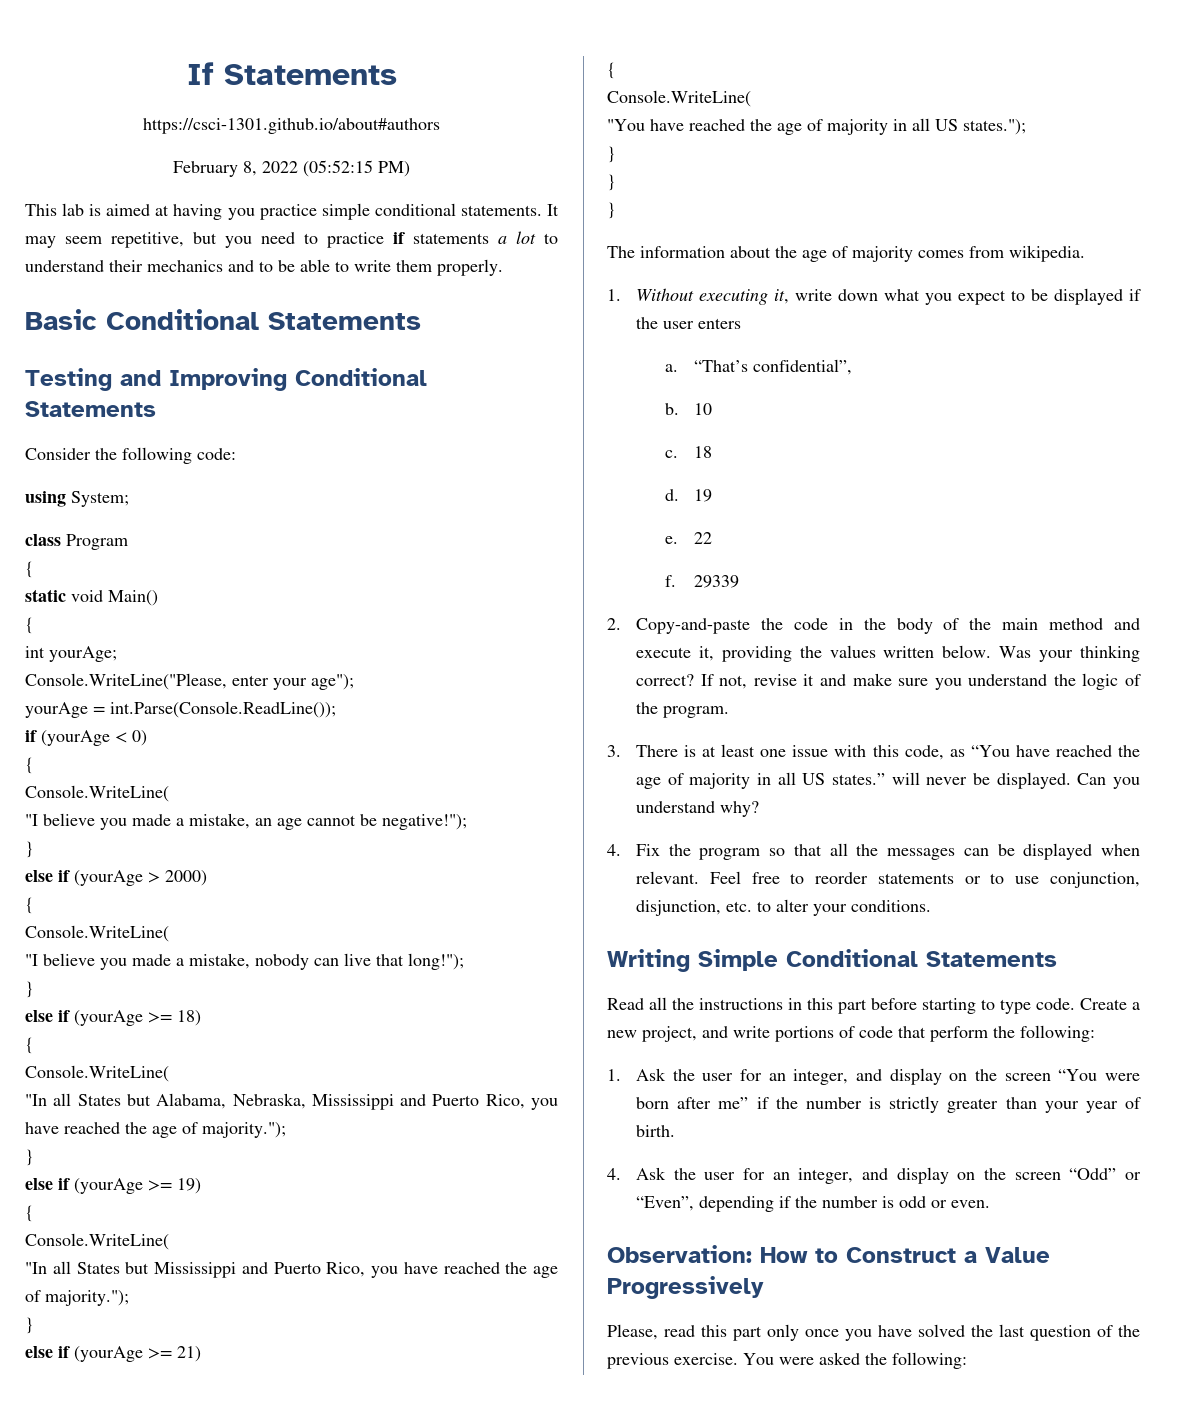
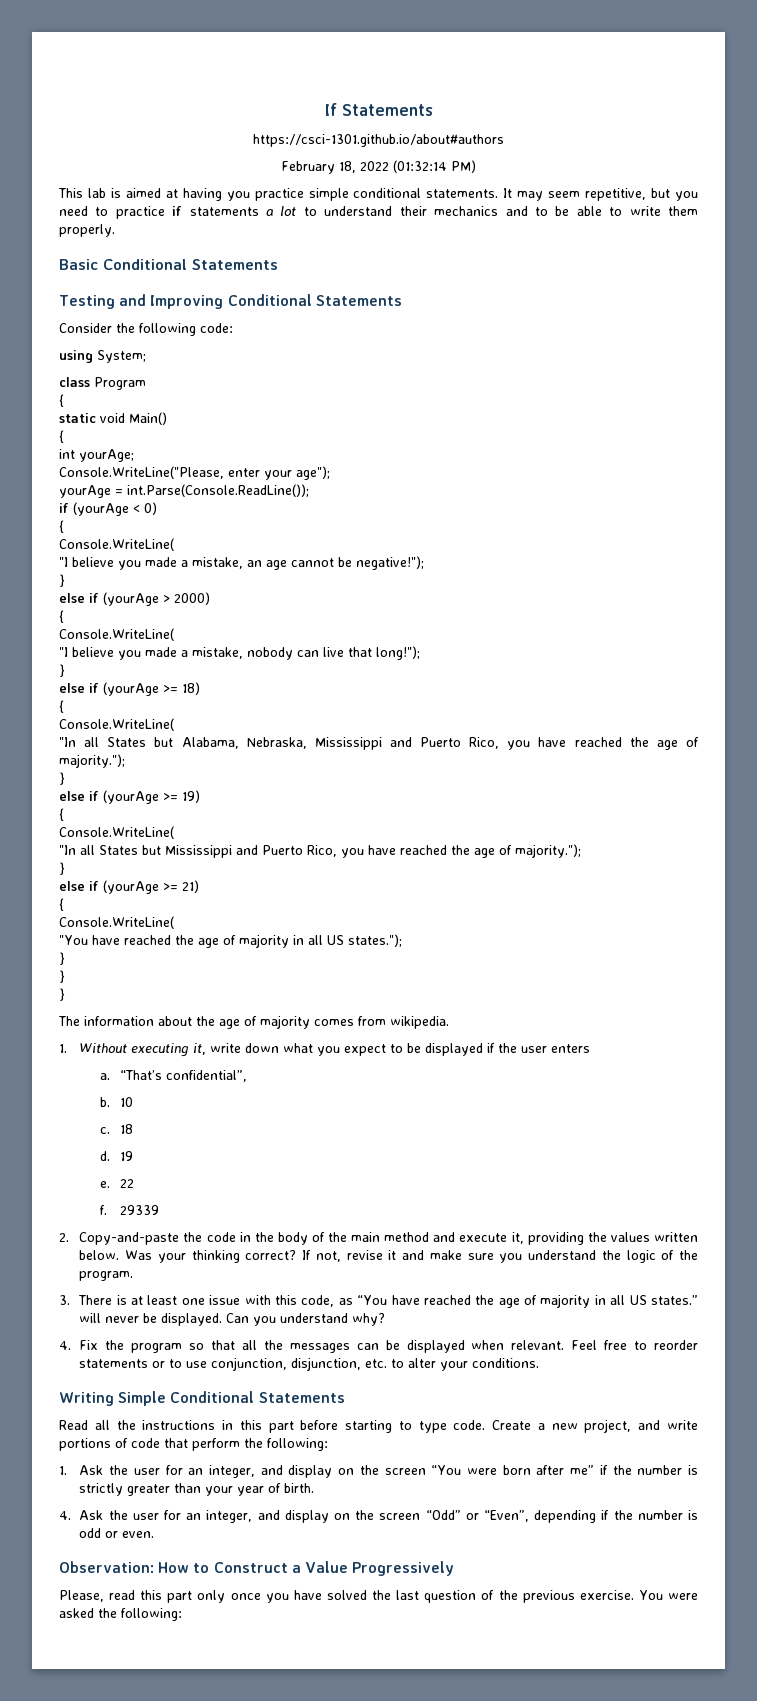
[243,160,373,177] 8, 2022 (05:52:15 -> [339,160,447,173] 18, 2022 (01:32:14

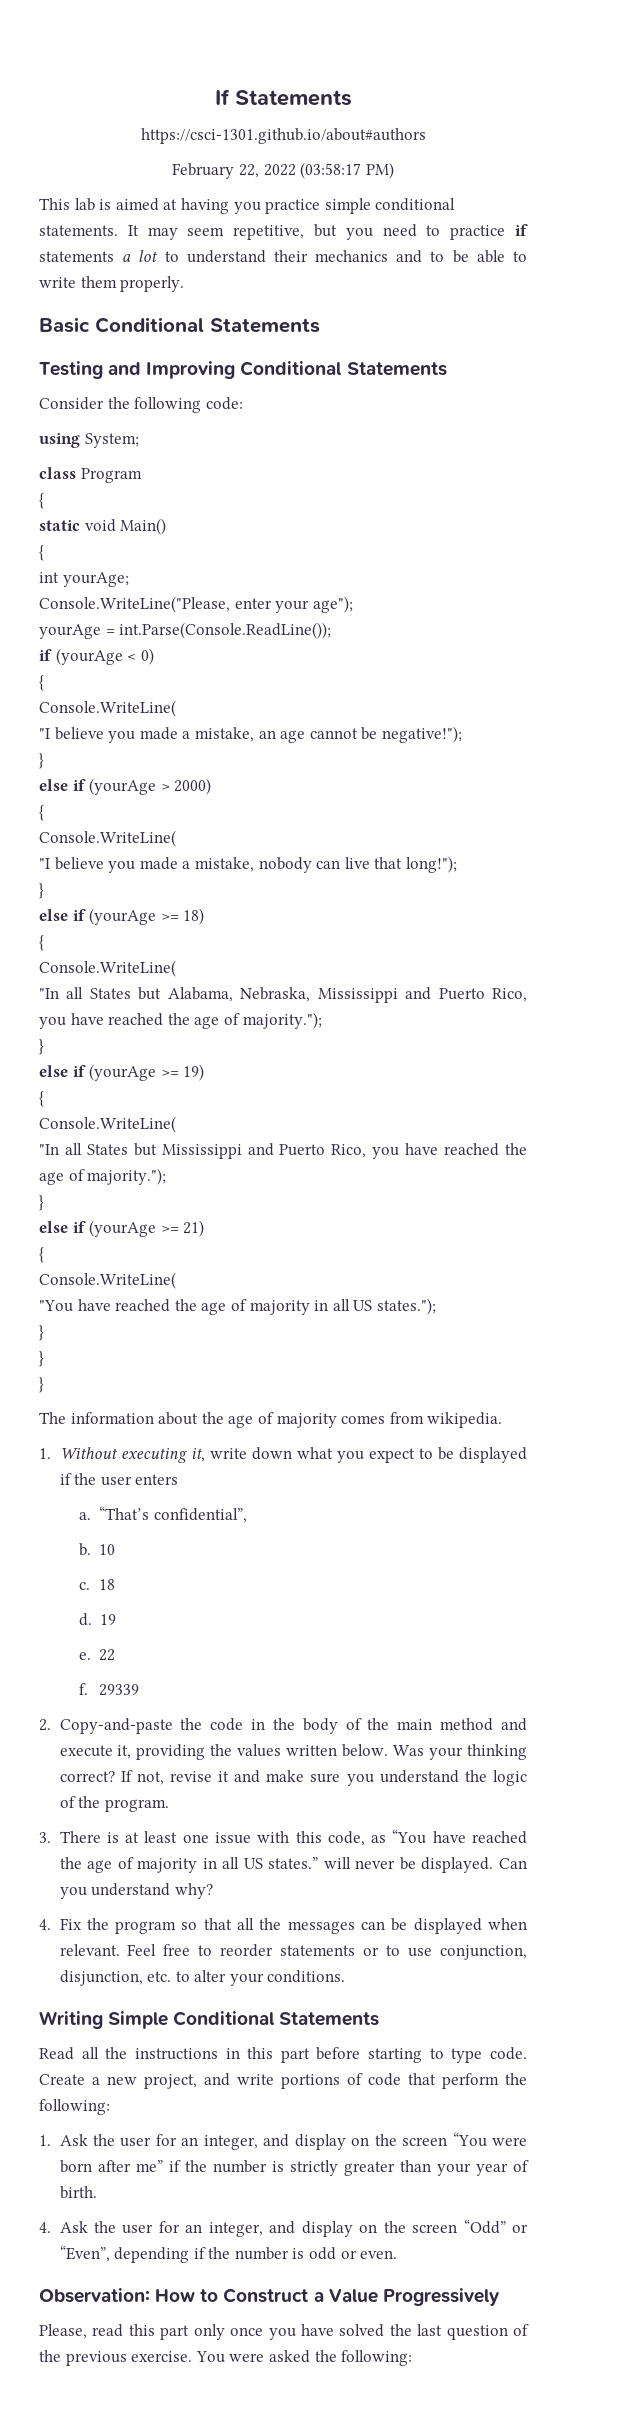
[339,160,447,173] 18, 2022 (01:32:14 -> [238,162,362,179] 22, 2022 (03:58:17

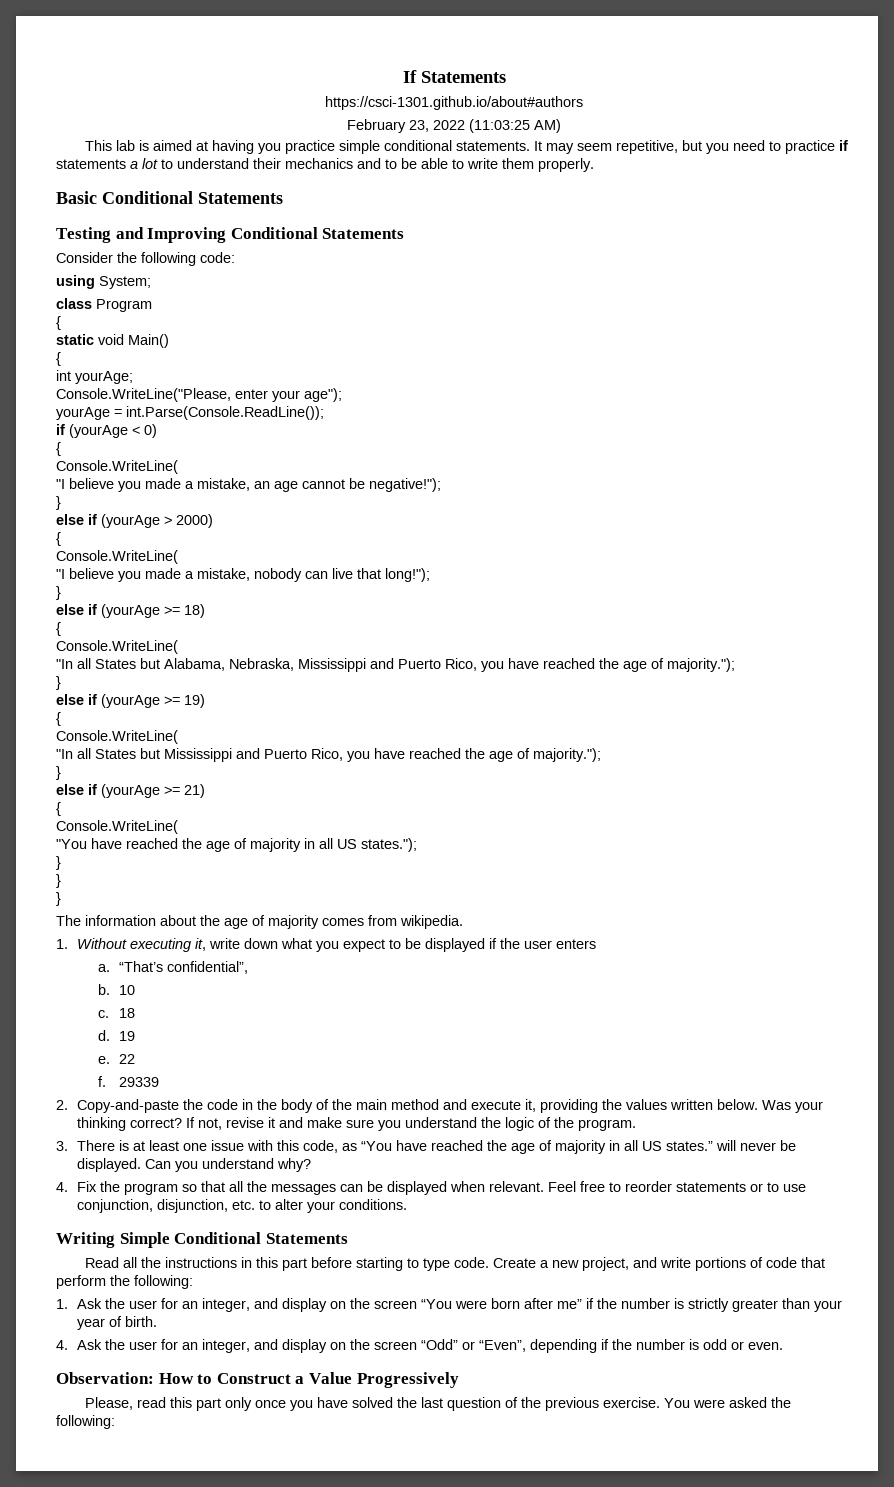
[238,162,394,179] 22, 2022 (03:58:17 PM) -> [409,119,561,133] 23, 2022 (11:03:25 AM)

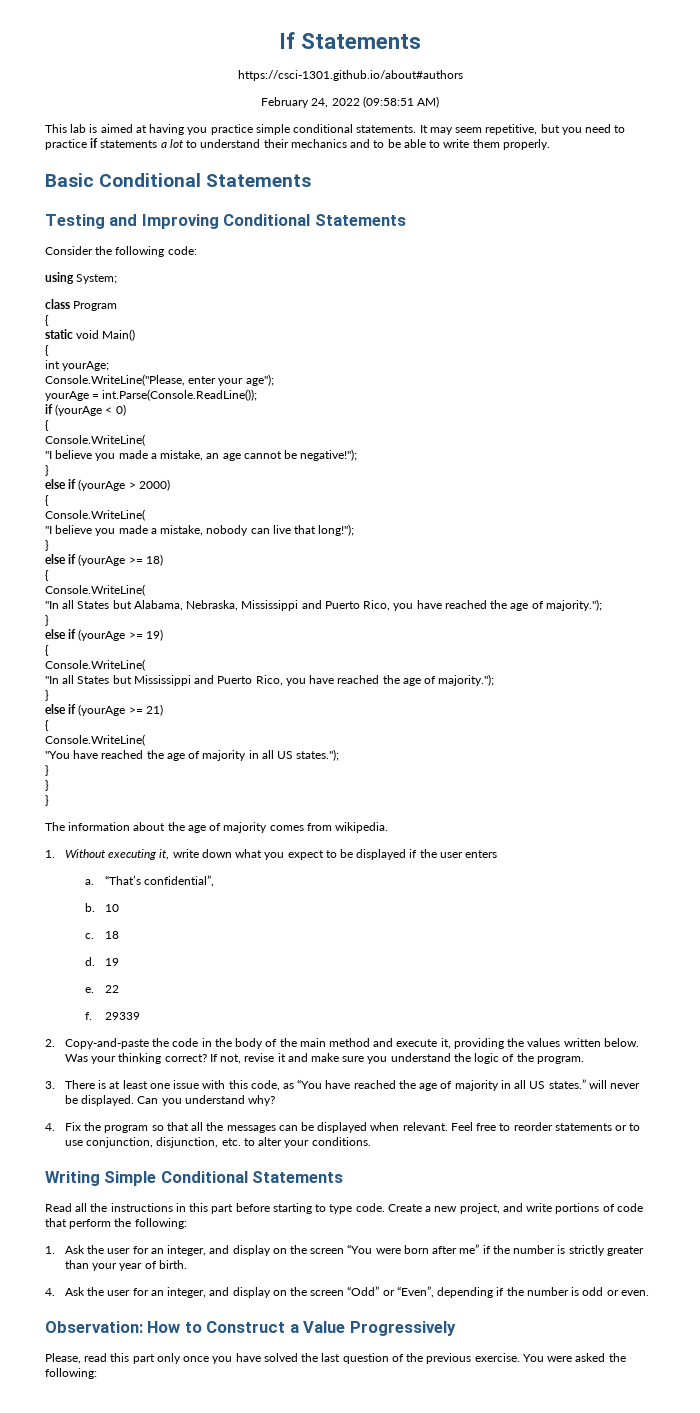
[409,119,530,133] 23, 2022 (11:03:25 -> [311,96,414,108] 24, 2022 (09:58:51

